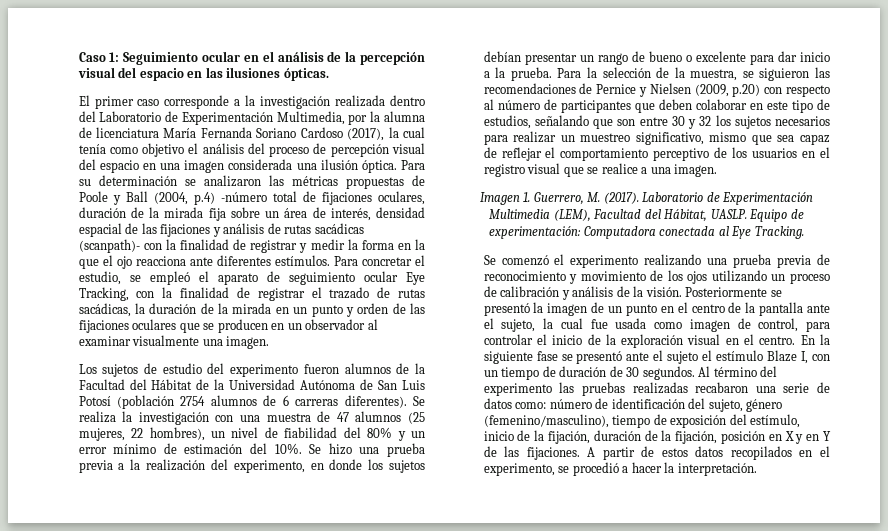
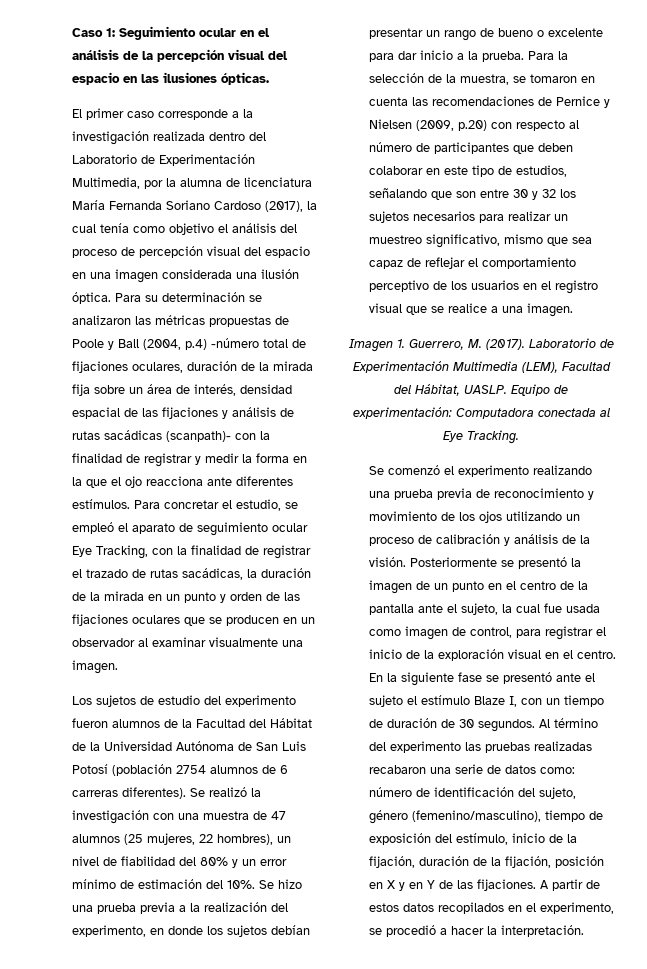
[78,411,116,423] realiza -> [209,787,248,797] realizó
[759,68,810,81] siguieron -> [530,74,596,83] [369,97,409,106] tomaron en cuenta
[483,334,533,345] controlar -> [545,626,594,640] registrar

